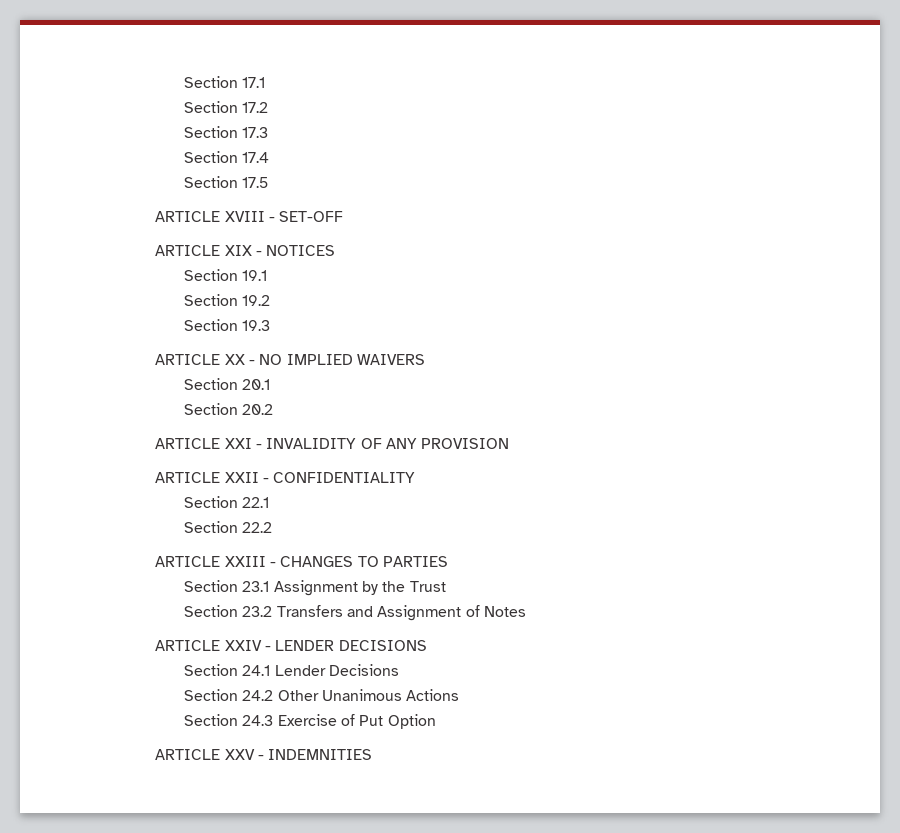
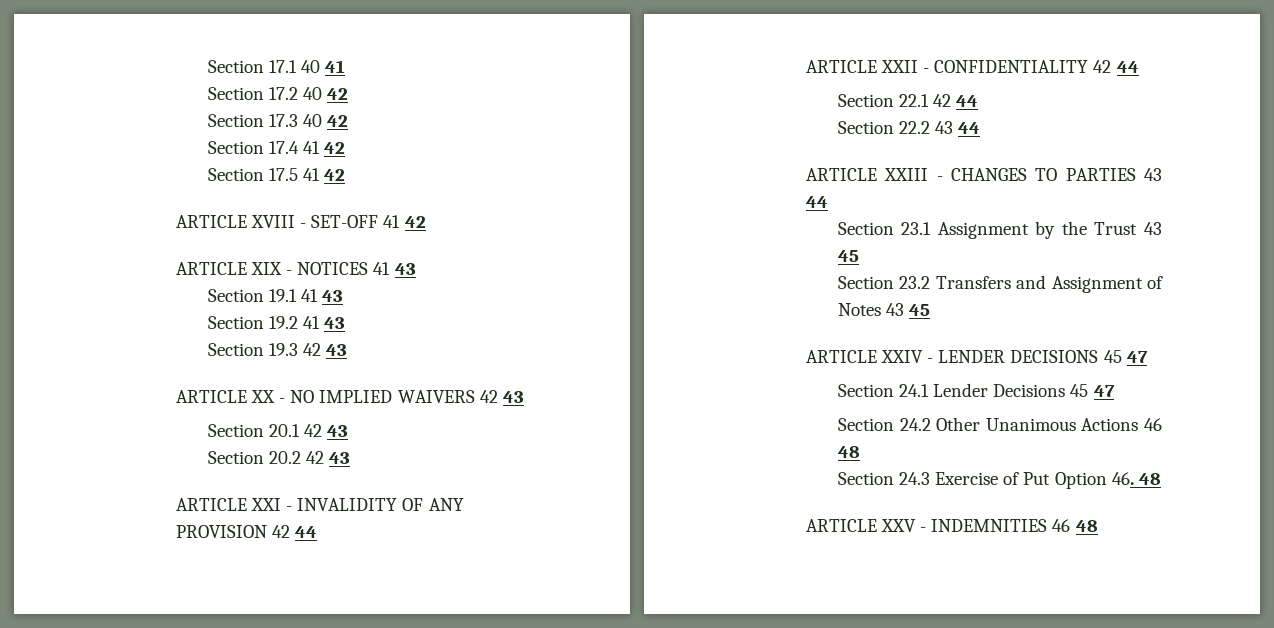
(266, 82) none -> [301,60,346,73] 40 41
(269, 107) none -> [303,87,349,100] 40 42
(269, 132) none -> [303,114,349,127] 40 42
(270, 157) none -> [303,141,346,154] 41 42
(269, 182) none -> [303,168,346,181] 41 42
(344, 216) none -> [383,215,426,228] 41 42
(336, 250) none -> [373,262,416,275] 41 43
(268, 275) none -> [301,289,344,302] 41 43
(271, 300) none -> [303,316,346,329] 41 43
(271, 325) none -> [303,343,348,356] 42 43
(425, 359) none -> [479,390,524,403] 42 43
(271, 384) none -> [304,424,349,437] 42 43
(274, 409) none -> [306,451,351,464] 42 43
(510, 443) none -> [272,525,318,538] 42 44
(416, 477) none -> [1093,60,1139,73] 42 44
(270, 502) none -> [933,94,979,107] 42 44
(273, 527) none -> [935,121,981,134] 43 44
(448, 561) none -> [1144,168,1162,181] [805,196,828,208] 43 44
(446, 586) none -> [1144,222,1162,235] [837,250,859,262] 43 45
(526, 611) none -> [886,303,931,316] 43 45
(427, 645) none -> [1103,350,1148,363] 45 47
(399, 670) none -> [1070,384,1115,397] 45 47
(460, 695) none -> [1144,418,1162,431] [837,446,860,458] 46 48
(436, 721) none -> [1111,472,1161,485] 46. 48
(373, 754) none -> [1052,519,1098,532] 46 48

